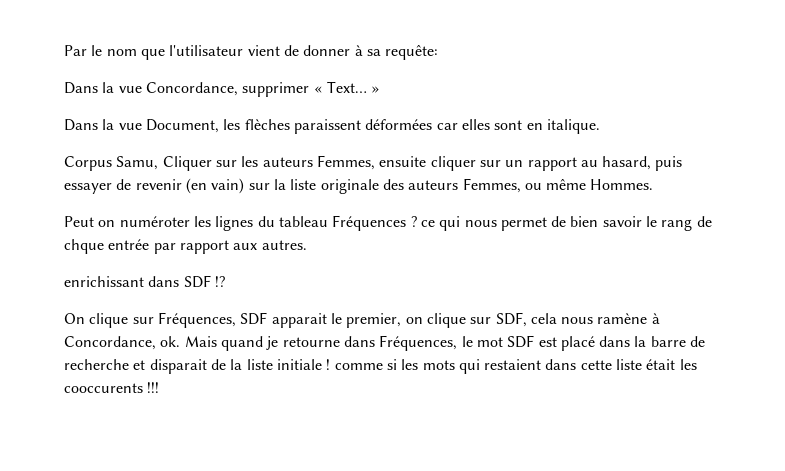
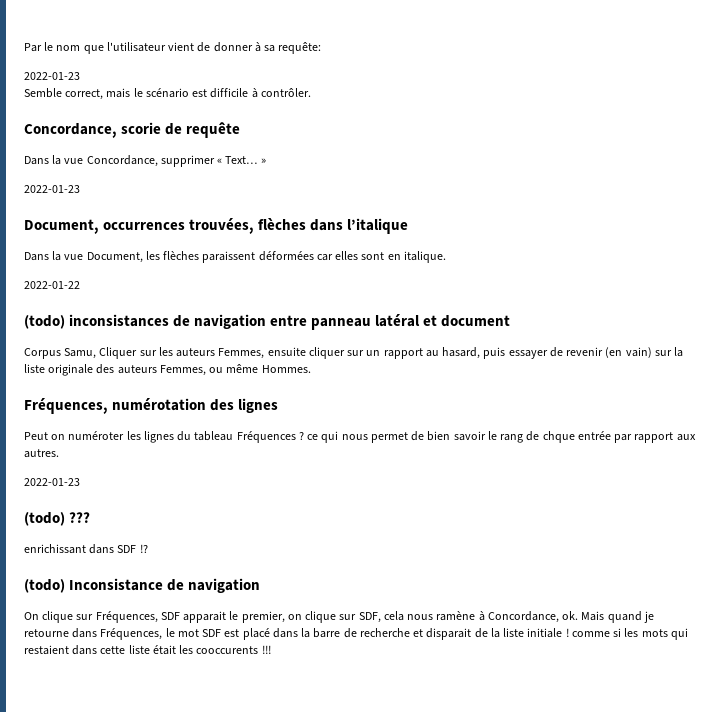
(439, 52) none -> [24,72,80,80] [24,88,311,100] [24,122,241,138] // 2022-01-23 // Semble correct, mais le scénario est difficile à contrôler. // Concordance, scorie de requête
(381, 89) none -> [24,185,80,193] [24,218,409,234] // 2022-01-23 // Document, occurrences trouvées, flèches dans l’italique
(600, 126) none -> [24,281,80,289] [24,314,511,330] // 2022-01-22 // (todo) inconsistances de navigation entre panneau latéral et document
(654, 184) none -> [24,398,279,414] // Fréquences, numérotation des lignes
(307, 245) none -> [24,478,80,486] [24,512,91,526] // 2022-01-23 // (todo) ???
(225, 281) none -> [24,578,261,593] // (todo) Inconsistance de navigation

